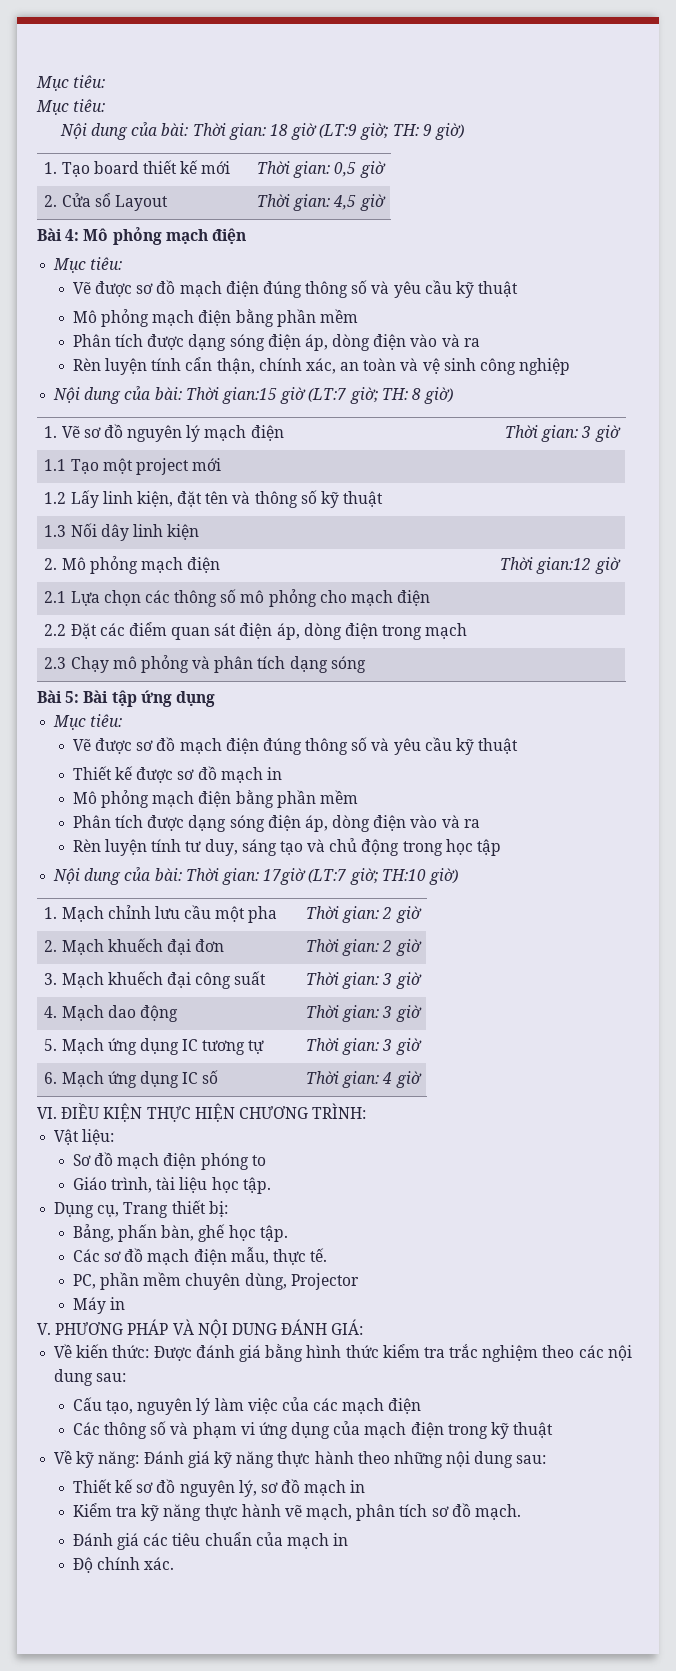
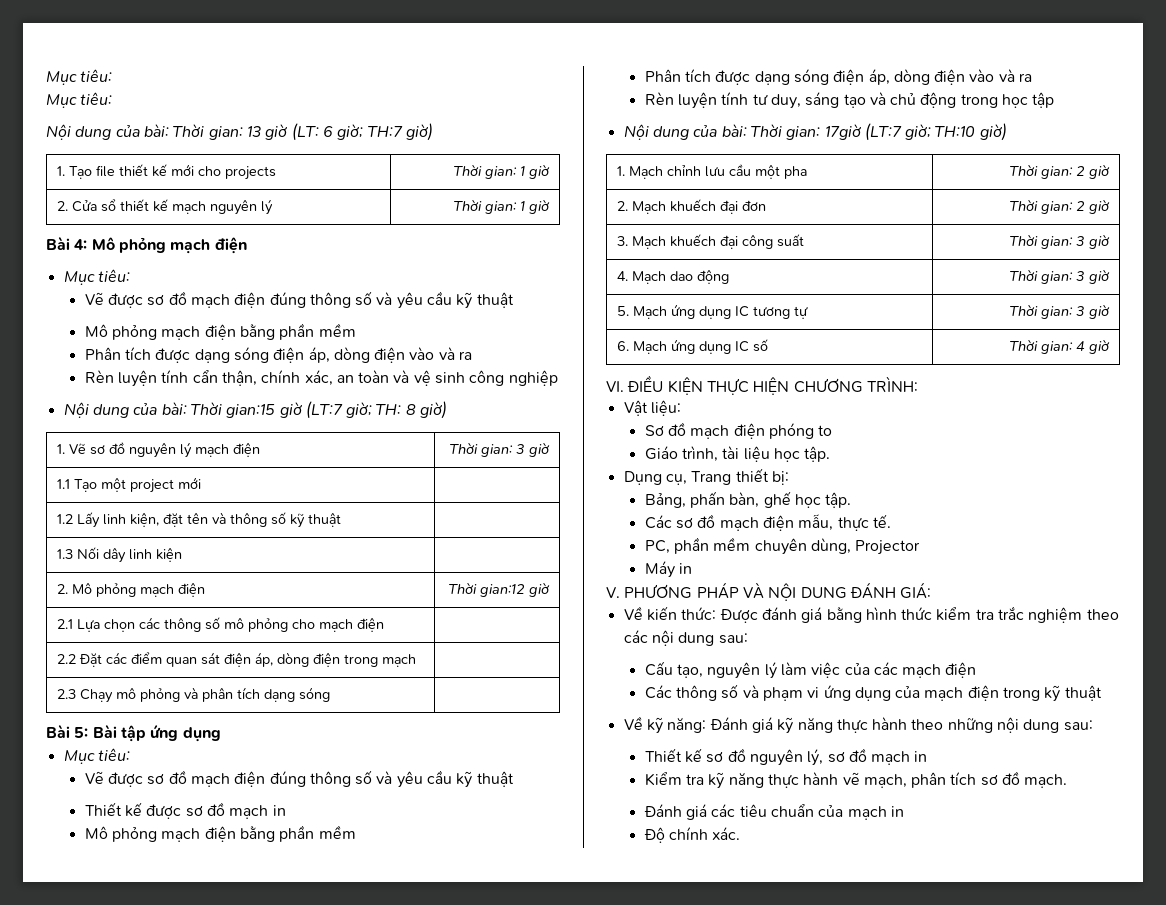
[269,123,432,140] 18 giờ (LT:9 giờ; TH: 9 -> [246,123,403,141] 13 giờ (LT: 6 giờ; TH:7
[93,161,139,174] board -> [96,165,116,177] file
[257,161,357,178] | Thời gian: 0,5 -> [198,166,277,180] [453,164,525,179] cho projects | Thời gian: 1
[114,195,168,211] [257,194,357,211] Layout | Thời gian: 4,5 -> [120,199,274,215] [453,199,525,214] thiết kế mạch nguyên lý | Thời gian: 1

